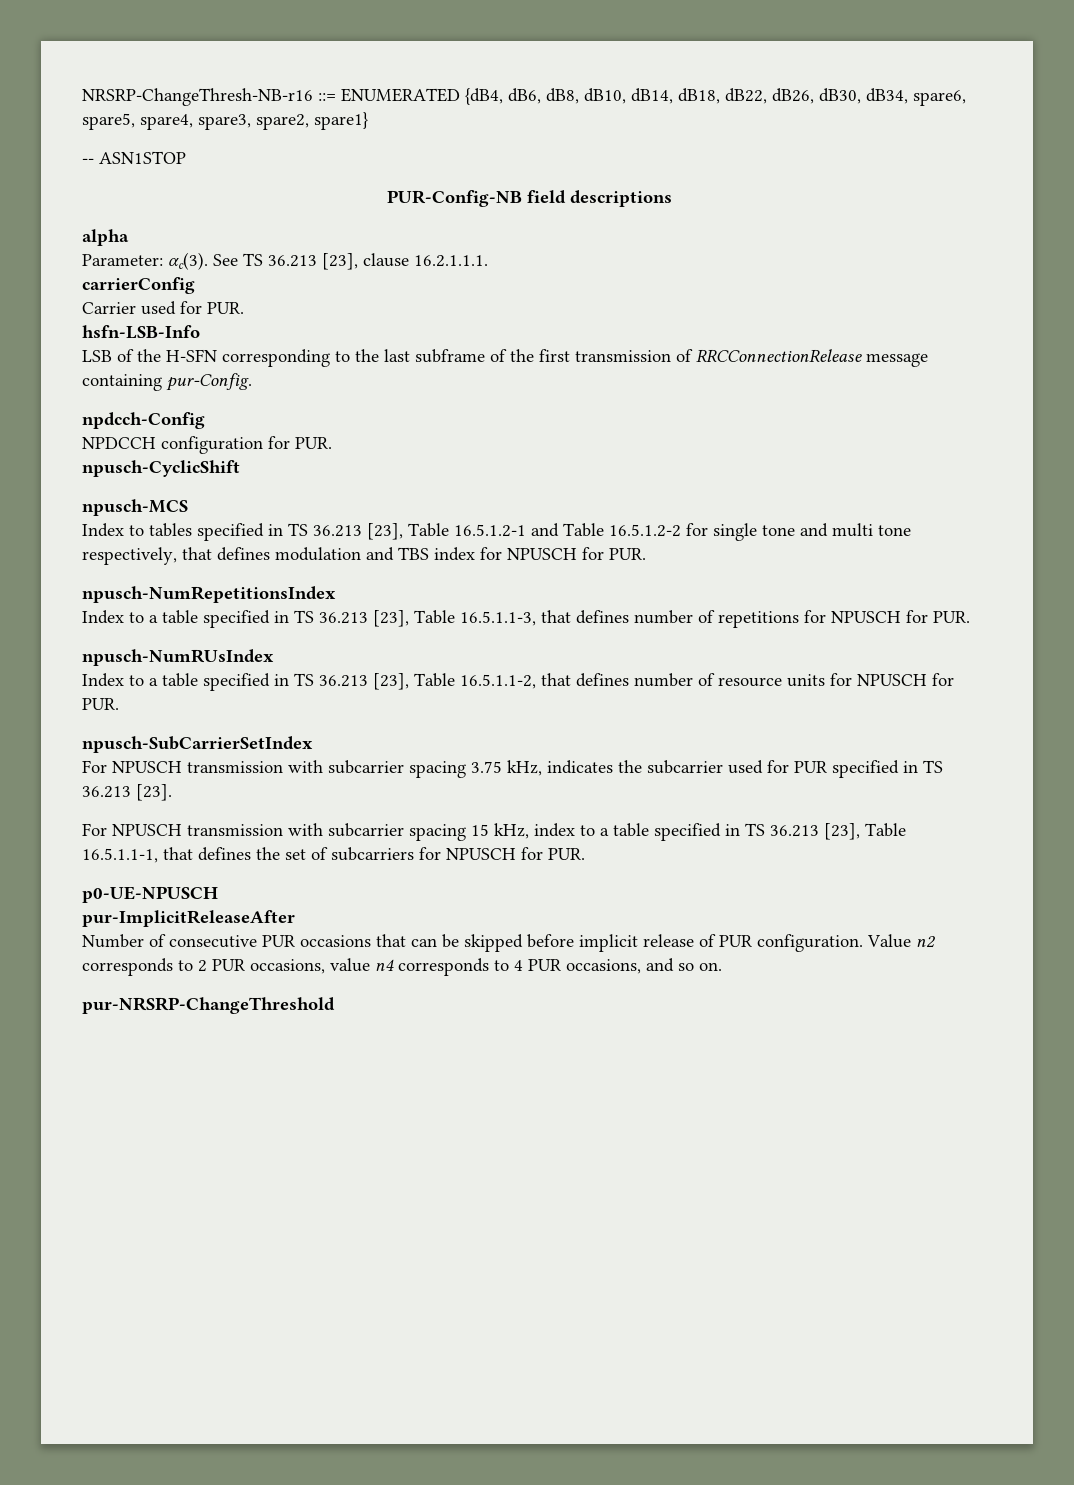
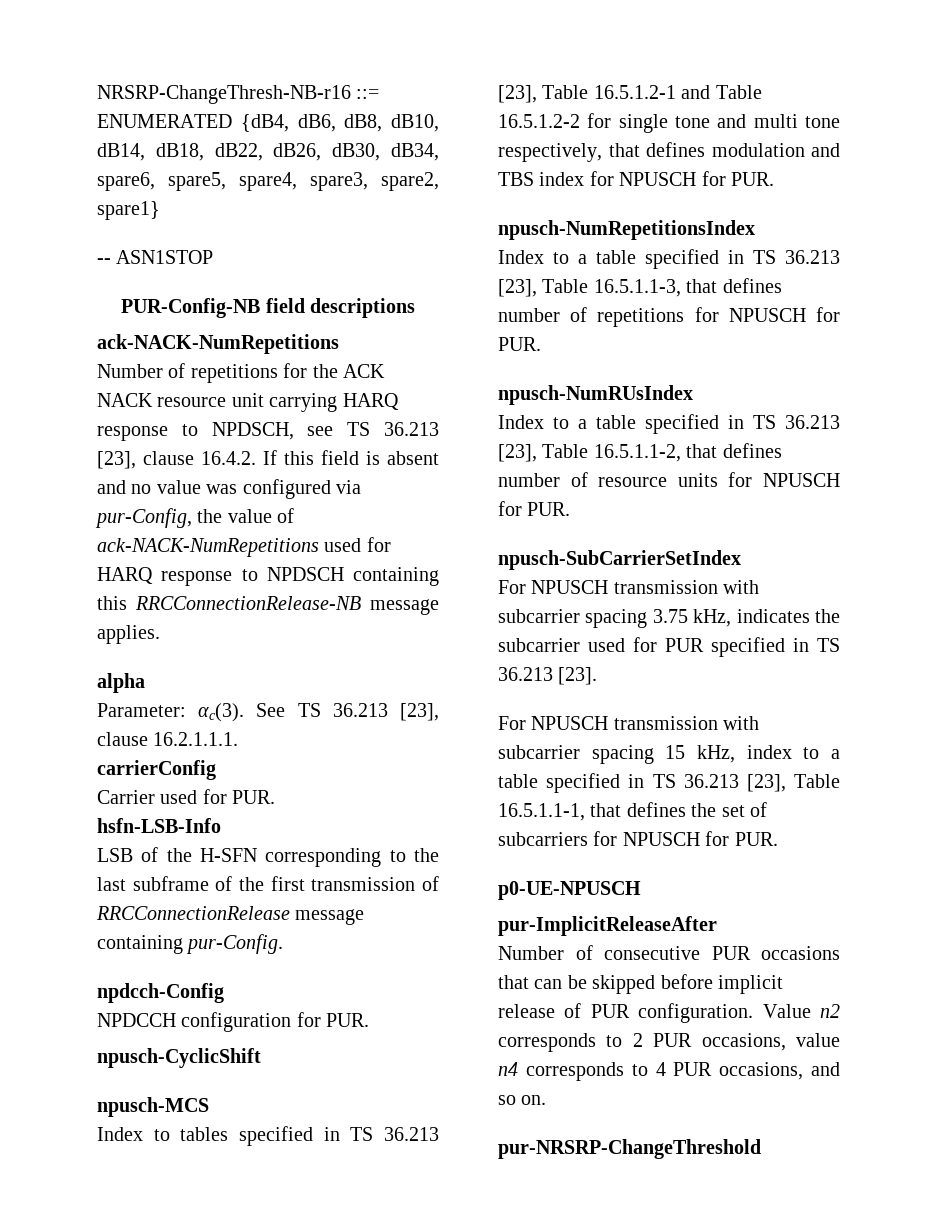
(672, 198) none -> [97,334,339,354] [97,363,385,383] [97,393,399,412] [97,422,440,441] [97,450,439,469] [97,479,361,499] [95,508,295,528] [97,537,391,557] [97,567,439,586] [97,596,439,615] [97,625,160,644] // ack-NACK-NumRepetitions // Number of repetitions for the ACK NACK resource unit carrying HARQ response to NPDSCH, see TS 36.213 [23], clause 16.4.2. If this field is absent and no value was configured via pur-Config, the value of ack-NACK-NumRepetitions used for HARQ response to NPDSCH containing this RRCConnectionRelease-NB message applies.

